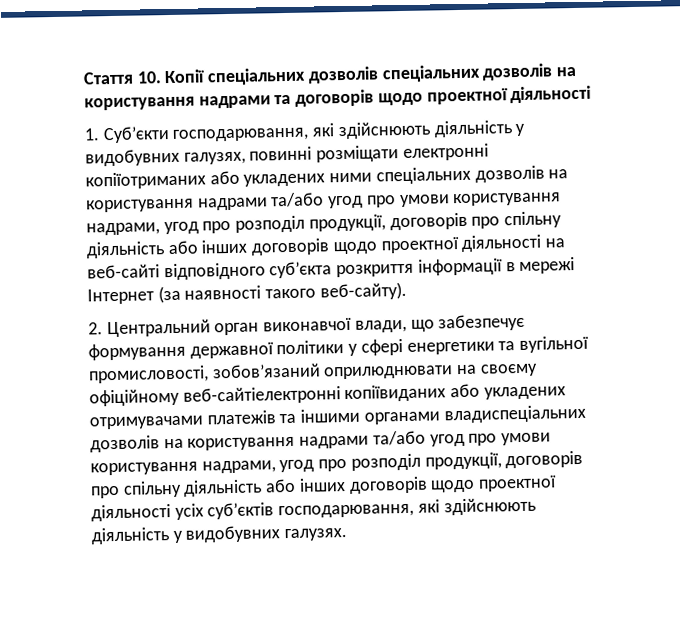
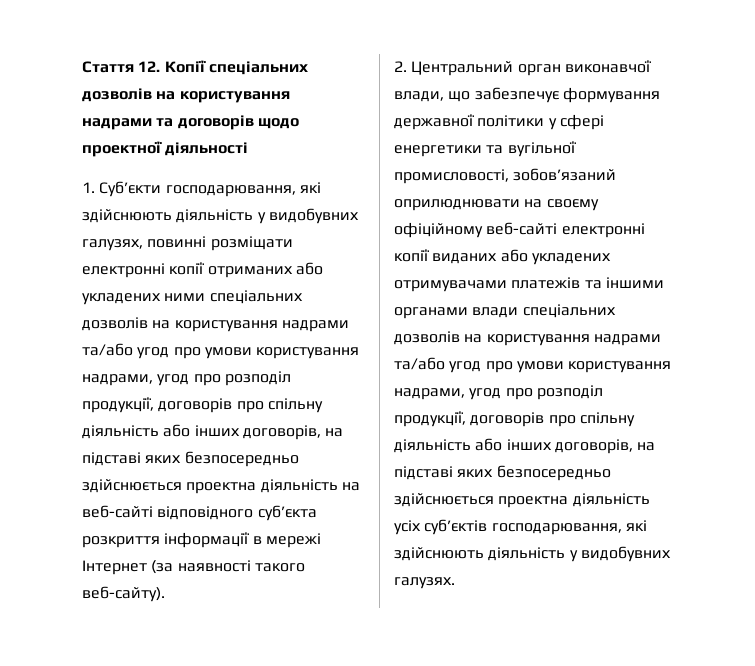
[136,71,162,84] 10. -> [138,61,161,72] 12.
[381,63,554,83] спеціальних дозволів -> (152, 95) none
[85,171,206,190] копіїотриманих -> [169,262,293,278] копії отриманих
[251,234,543,256] договорів щодо проектної діяльності -> [242,425,344,440] [82,451,299,467] [82,479,338,494] договорів, на підставі яких безпосередньо здійснюється проектна діяльність
[182,384,447,405] веб-сайтіелектронні копіївиданих -> [486,222,645,238] [394,249,498,264] веб-сайті електронні копії виданих
[443,404,586,424] владиспеціальних -> [472,304,616,318] влади спеціальних
[348,475,558,494] [91,504,171,522] договорів щодо проектної діяльності -> [554,439,656,454] [394,465,611,481] [394,493,650,508] договорів, на підставі яких безпосередньо здійснюється проектна діяльність

